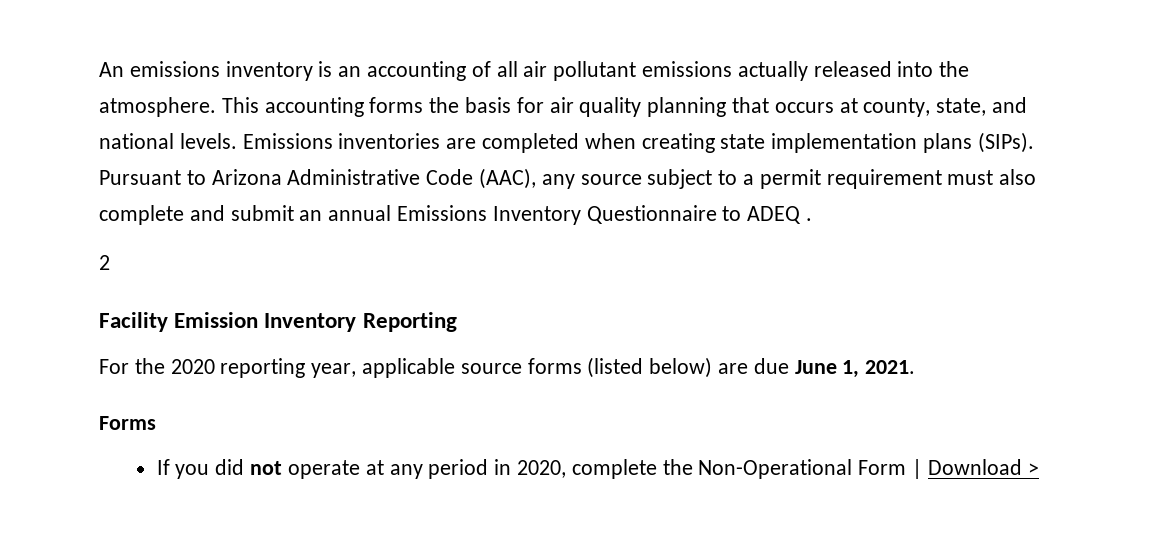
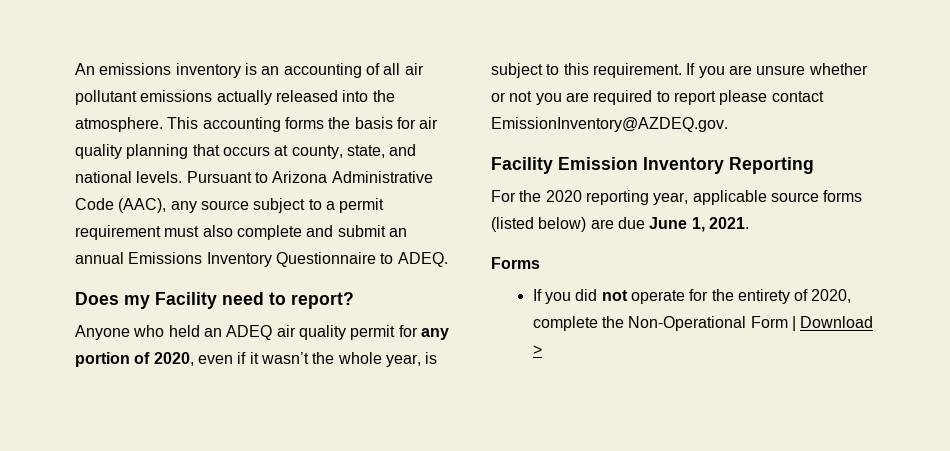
[242,132,1034,153] Emissions inventories are completed when creating state implementation plans (SIPs). -> (183, 177) none
[747,206,813,224] [99,255,110,270] ADEQ . // 2 -> [397,252,448,267] [75,292,354,309] [75,325,449,340] [75,352,438,367] [491,63,868,78] [491,90,824,105] [491,117,728,132] ADEQ. // Does my Facility need to report? // Anyone who held an ADEQ air quality permit for any portion of 2020, even if it wasn’t the whole year, is subject to this requirement. If you are unsure whether or not you are required to report please contact EmissionInventory@AZDEQ.gov.
[365,459,512,479] at any period in -> [689,289,809,304] for the entirety of

